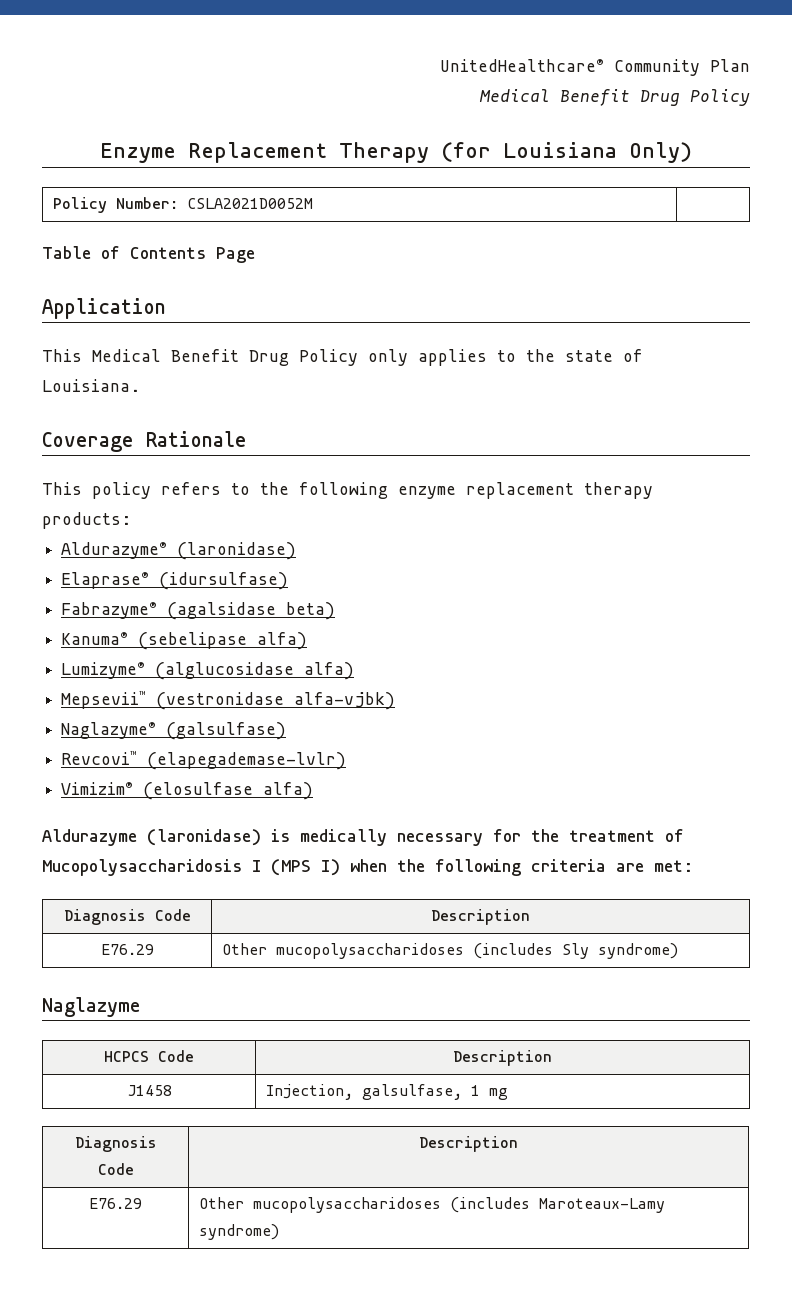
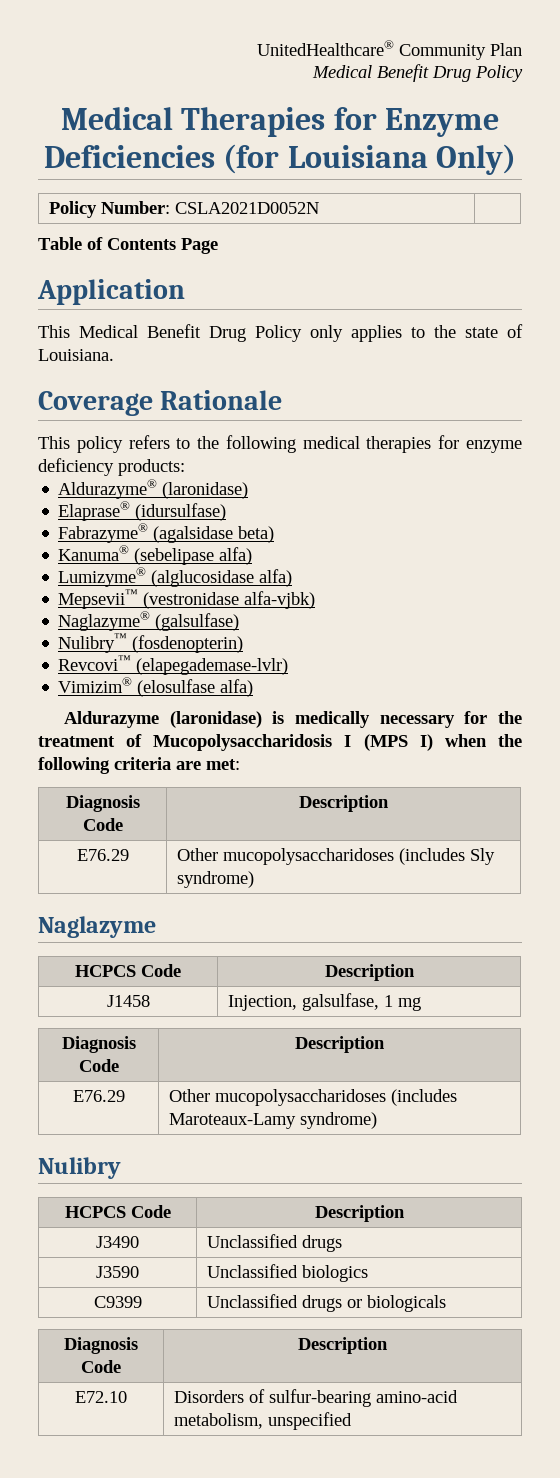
[100,142,429,163] Enzyme Replacement Therapy -> [60,107,500,137] [43,145,215,168] Medical Therapies for Enzyme Deficiencies
[187,198,314,209] CSLA2021D0052M -> [175,202,320,214] CSLA2021D0052N
[398,482,653,499] enzyme replacement therapy -> [302,435,522,453] [38,458,114,476] medical therapies for enzyme deficiency
(287, 731) none -> [58,633,244,653] // Nulibry™ (fosdenopterin)
(280, 1232) none -> [38,1157,121,1179] [64,1205,171,1218] [314,1205,405,1222] [96,1236,139,1248] [207,1234,343,1252] [96,1266,139,1278] [207,1264,369,1282] [93,1296,142,1308] [207,1294,447,1312] [64,1337,138,1354] [81,1360,121,1373] [298,1337,388,1354] [75,1391,127,1403] [174,1389,459,1407] [174,1412,353,1430] // Nulibry // HCPCS Code | Description // J3490 | Unclassified drugs // J3590 | Unclassified biologics // C9399 | Unclassified drugs or biologicals // Diagnosis Code | Description // E72.10 | Disorders of sulfur-bearing amino-acid metabolism, unspecified

